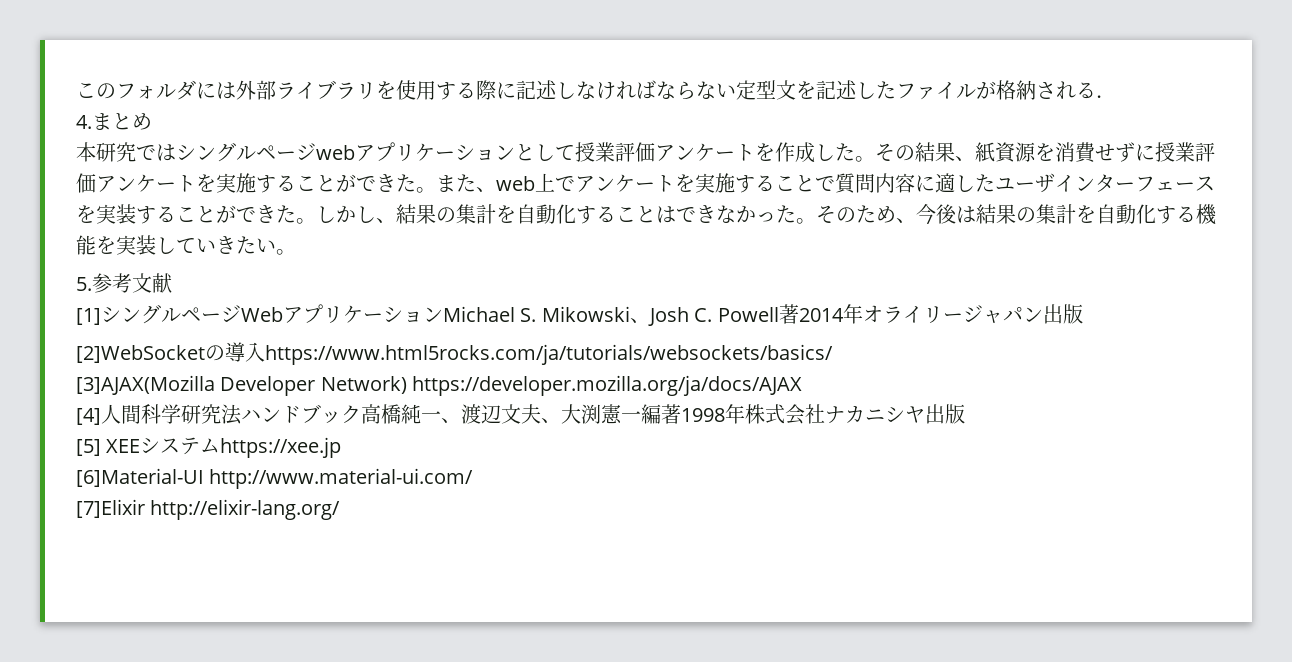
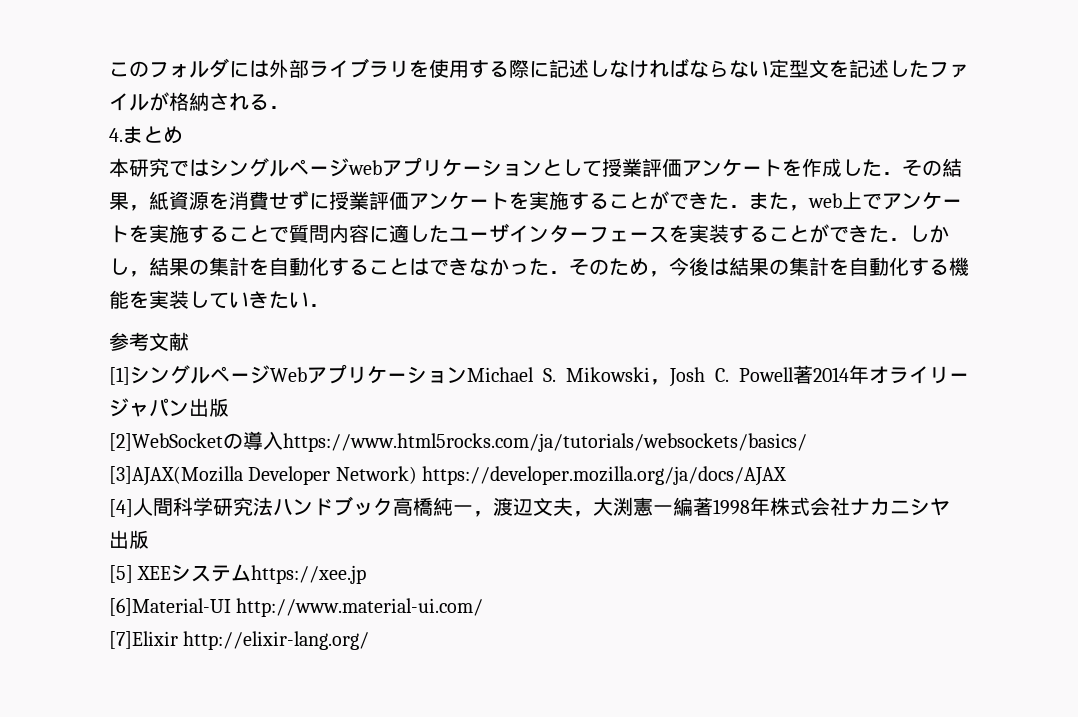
[855,156,875,162] 。 -> [882,172,902,175] ．
[955,156,975,161] 、 -> [129,205,149,211] ，
[416,174,496,193] 。また、 -> [729,192,809,211] ．また，
[296,205,396,224] 。しかし、 -> [889,225,949,243] [109,258,149,277] ．しかし，
[796,218,816,224] 。 -> [549,271,569,274] ．
[896,218,916,223] 、 -> [649,271,669,277] ，
[276,249,296,255] [76,277,92,291] 。 // 5. -> [309,304,329,307] ． //
[629,318,650,323] 、 -> [650,379,670,385] ，
[441,418,461,423] 、 -> [473,511,493,517] ，
[541,418,561,423] 、 -> [573,511,593,517] ，

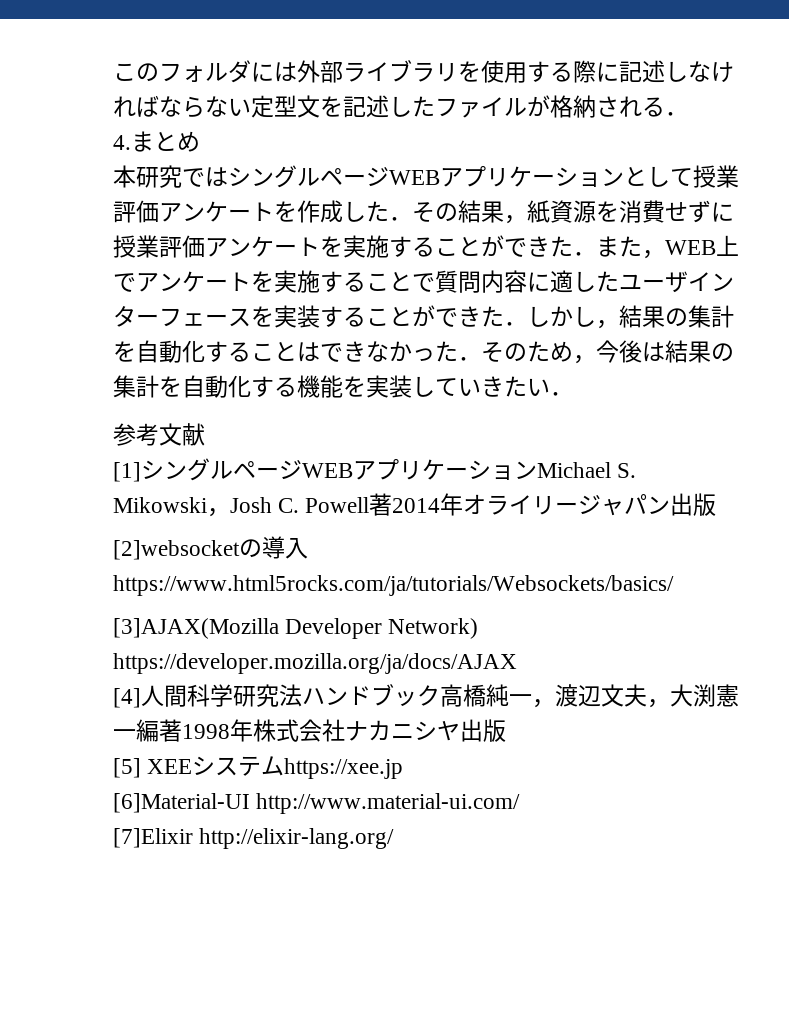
[348,160,382,175] web -> [389,170,440,185] WEB
[808,193,842,208] web -> [665,240,716,255] WEB
[270,367,307,382] Web -> [302,463,353,478] WEB
[109,431,807,452] [2]WebSocketの導入https://www.html5rocks.com/ja/tutorials/websockets/basics/ -> [113,536,308,560] [113,575,674,596] [2]websocketの導入https://www.html5rocks.com/ja/tutorials/Websockets/basics/

